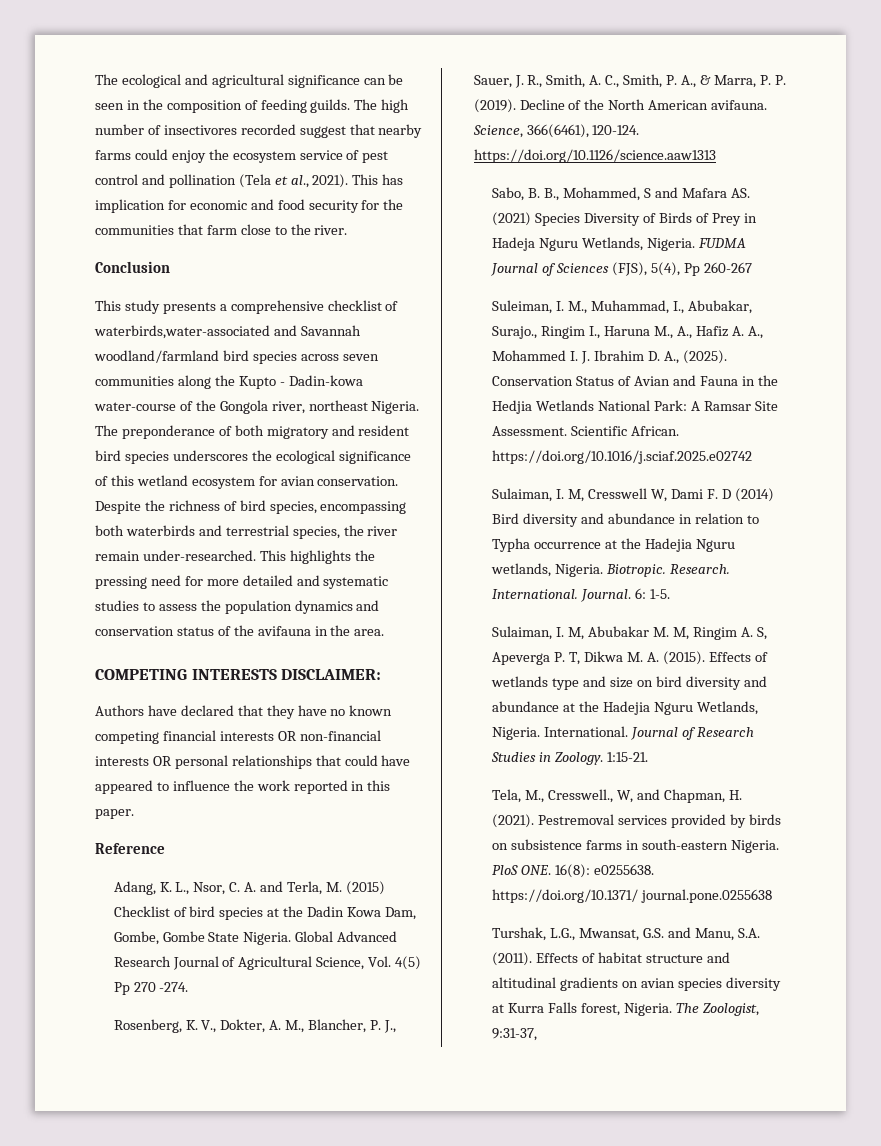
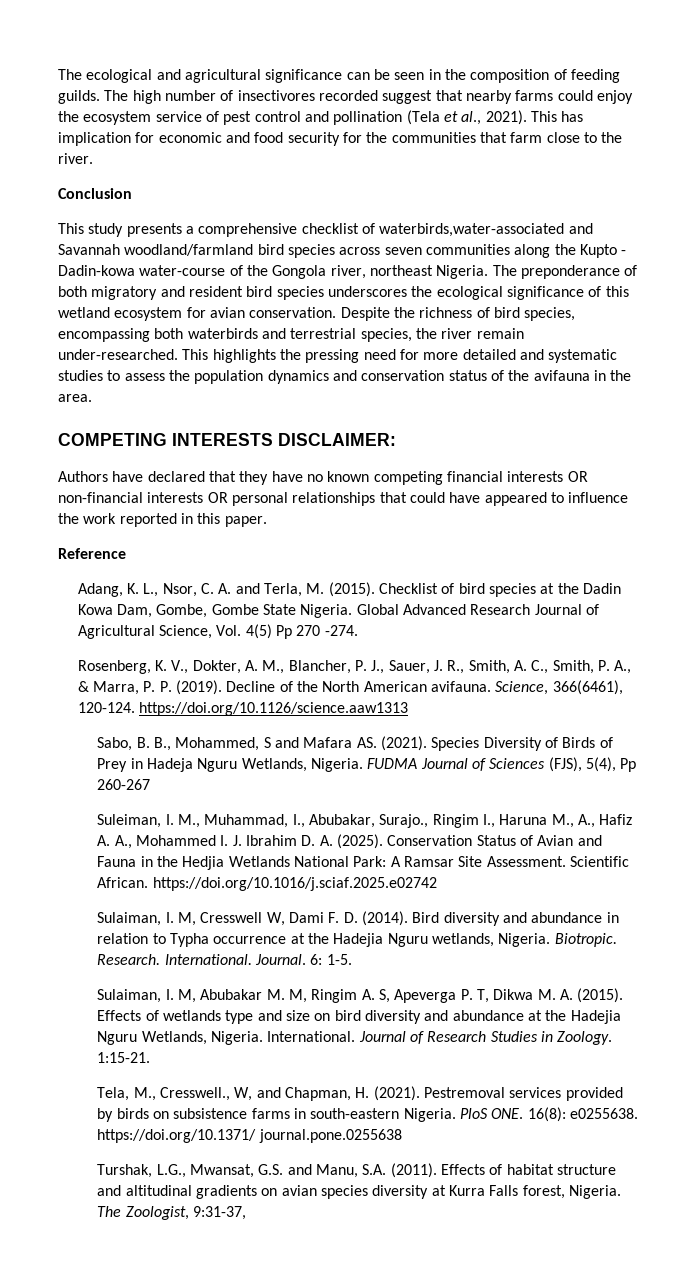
[345,881,385,895] (2015) -> [328,582,375,597] (2015).
[492,212,532,226] (2021) -> [380,736,427,751] (2021).
[663,351,679,364] A., -> [319,835,333,846] A.
[721,488,774,502] D (2014) -> [343,911,408,926] D. (2014).

